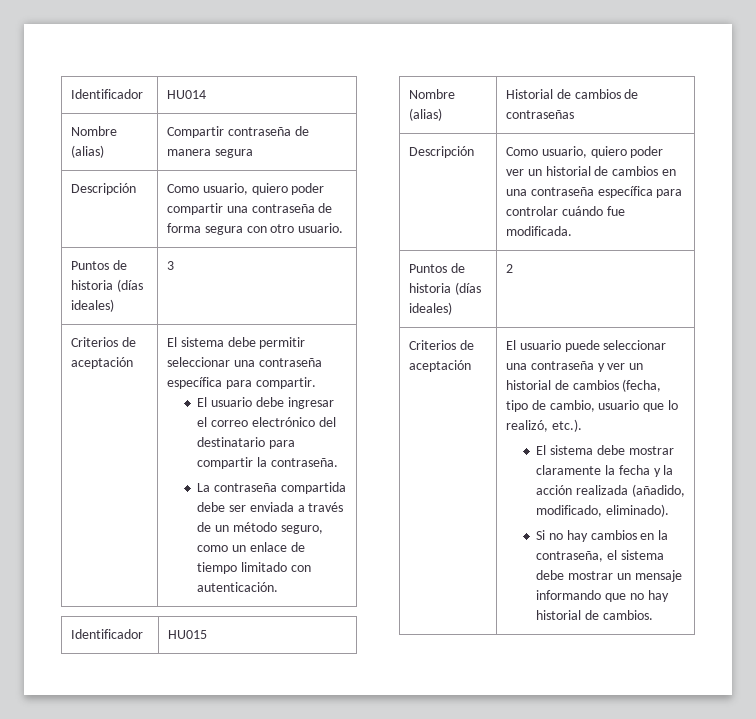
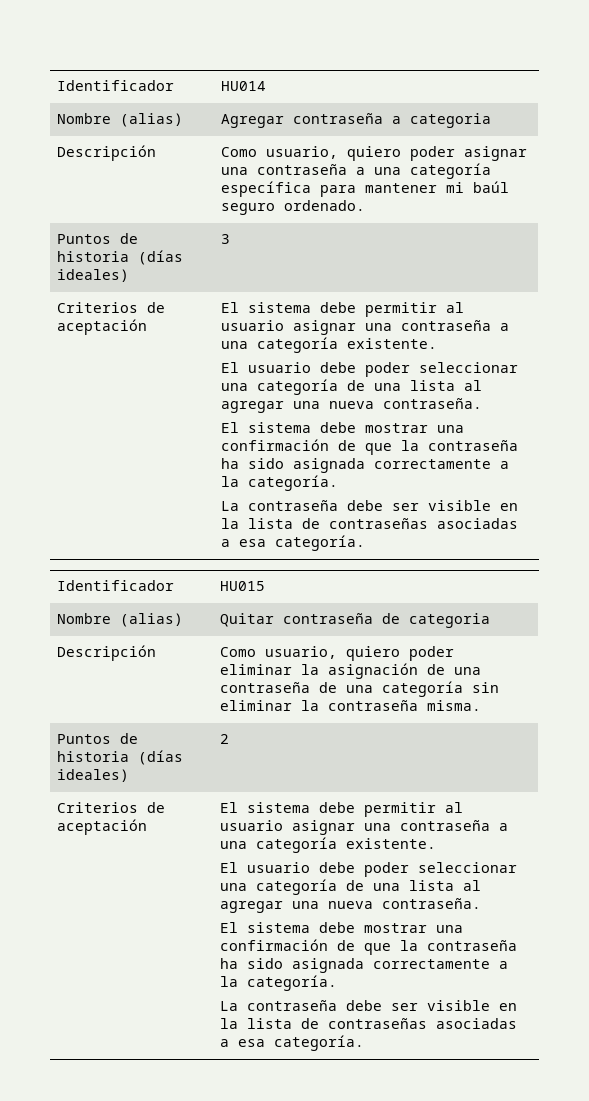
[167,126,309,138] [167,149,253,158] [71,183,137,195] [167,183,325,195] [167,203,333,215] [167,223,344,235] Compartir contraseña de manera segura // Descripción | Como usuario, quiero poder compartir una contraseña de forma segura con otro usuario. -> [220,113,491,128] [56,145,156,161] [220,146,527,161] [220,163,491,179] [220,181,509,197] [220,200,365,215] Agregar contraseña a categoria // Descripción | Como usuario, quiero poder asignar una contraseña a una categoría específica para mantener mi baúl seguro ordenado.
[167,357,322,367] [167,377,316,389] [197,397,334,409] [197,417,336,427] [197,437,296,449] [197,457,338,469] [197,482,346,494] [197,502,344,512] [197,522,323,534] [197,542,305,552] [197,562,311,574] [197,582,279,592] seleccionar una contraseña específica para compartir. // El usuario debe ingresar el correo electrónico del destinatario para compartir la contraseña. // La contraseña compartida debe ser enviada a través de un método seguro, como un enlace de tiempo limitado con autenticación. -> [445,302,464,313] [220,320,509,335] [220,337,437,353] [220,362,518,377] [220,379,482,395] [220,398,482,413] [220,422,464,433] [220,439,518,455] [220,458,509,473] [220,475,338,491] [220,500,518,511] [220,518,518,529] [220,535,365,551] al usuario asignar una contraseña a una categoría existente. // El usuario debe poder seleccionar una categoría de una lista al agregar una nueva contraseña. // El sistema debe mostrar una confirmación de que la contraseña ha sido asignada correctamente a la categoría. // La contraseña debe ser visible en la lista de contraseñas asociadas a esa categoría.
[506,89,639,99] [506,110,575,119] [409,146,475,158] [506,146,664,158] [506,166,677,176] [506,186,683,198] [506,206,625,216] [506,226,573,236] Historial de cambios de contraseñas // Descripción | Como usuario, quiero poder ver un historial de cambios en una contraseña específica para controlar cuándo fue modificada. -> [219,613,490,628] [56,645,156,661] [219,646,454,661] [219,663,481,679] [219,681,499,697] [219,700,481,711] Quitar contraseña de categoria // Descripción | Como usuario, quiero poder eliminar la asignación de una contraseña de una categoría sin eliminar la contraseña misma.
[519,340,667,352] [506,361,644,372] [506,379,662,392] [506,400,679,412] [506,419,582,432] [536,445,674,455] [536,465,674,477] [536,484,685,497] [536,504,670,517] [536,530,669,542] [536,550,664,562] [536,570,682,582] [536,590,669,602] [536,610,653,620] usuario puede seleccionar una contraseña y ver un historial de cambios (fecha, tipo de cambio, usuario que lo realizó, etc.). // El sistema debe mostrar claramente la fecha y la acción realizada (añadido, modificado, eliminado). // Si no hay cambios en la contraseña, el sistema debe mostrar un mensaje informando que no hay historial de cambios. -> [246,802,463,817] [219,820,508,835] [219,837,436,853] [219,862,517,877] [219,879,481,895] [219,898,481,913] [219,922,463,933] [219,939,517,955] [219,958,508,973] [219,975,337,991] [219,1000,517,1011] [219,1018,517,1029] [219,1035,364,1051] sistema debe permitir al usuario asignar una contraseña a una categoría existente. // El usuario debe poder seleccionar una categoría de una lista al agregar una nueva contraseña. // El sistema debe mostrar una confirmación de que la contraseña ha sido asignada correctamente a la categoría. // La contraseña debe ser visible en la lista de contraseñas asociadas a esa categoría.

